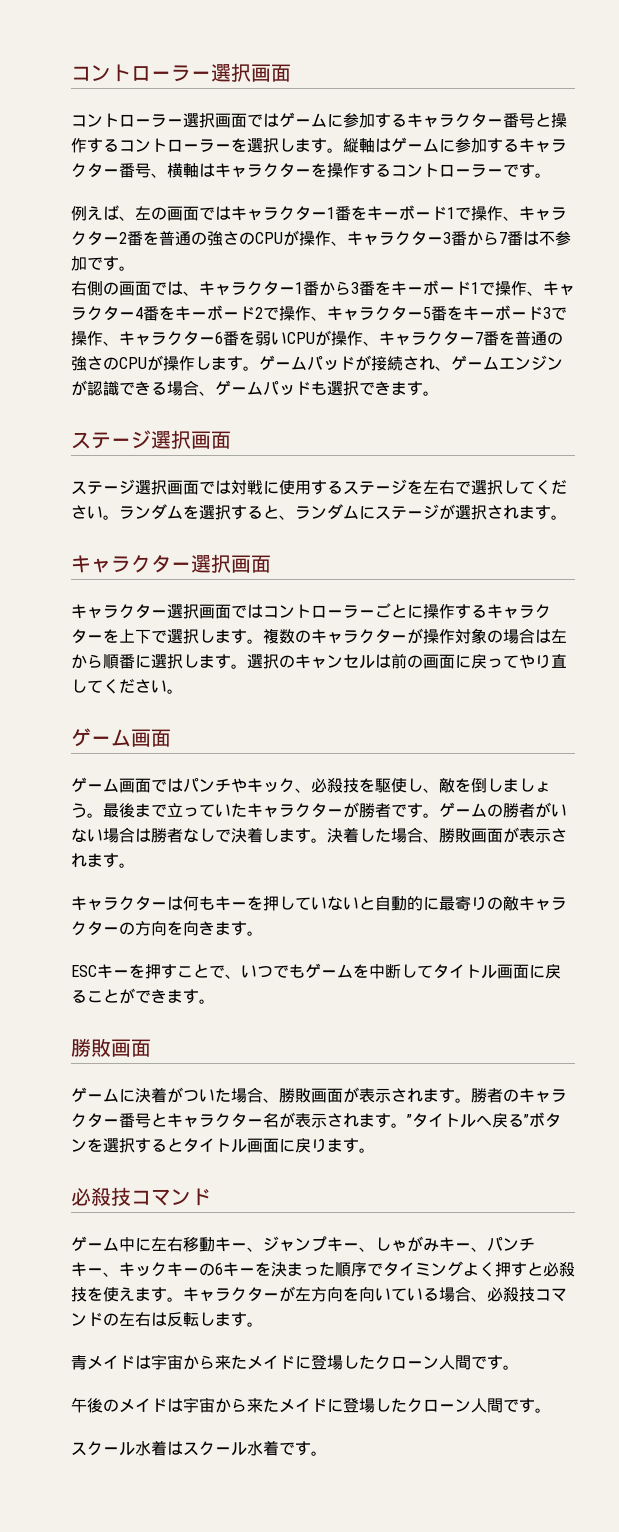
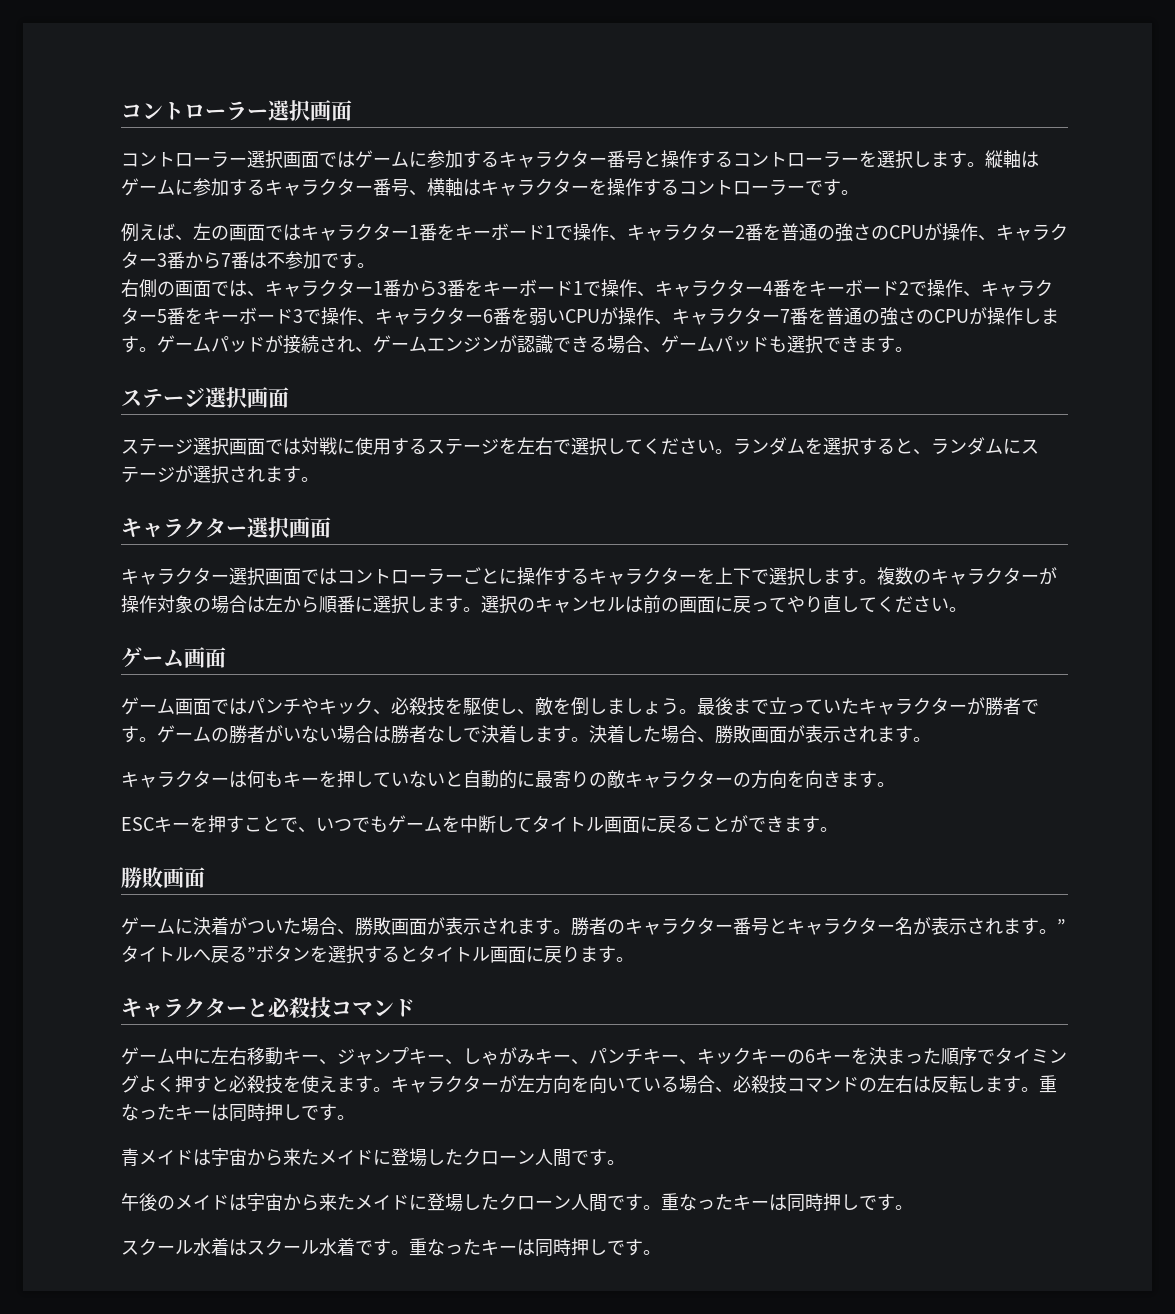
(375, 1150) none -> [121,998,268,1018] キャラクターと
(263, 1324) none -> [1039,1075,1057,1093] [121,1103,355,1122] 重なったキーは同時押しです。
(551, 1410) none -> [661,1193,913,1212] 重なったキーは同時押しです。
(327, 1453) none -> [409,1238,661,1257] 重なったキーは同時押しです。

